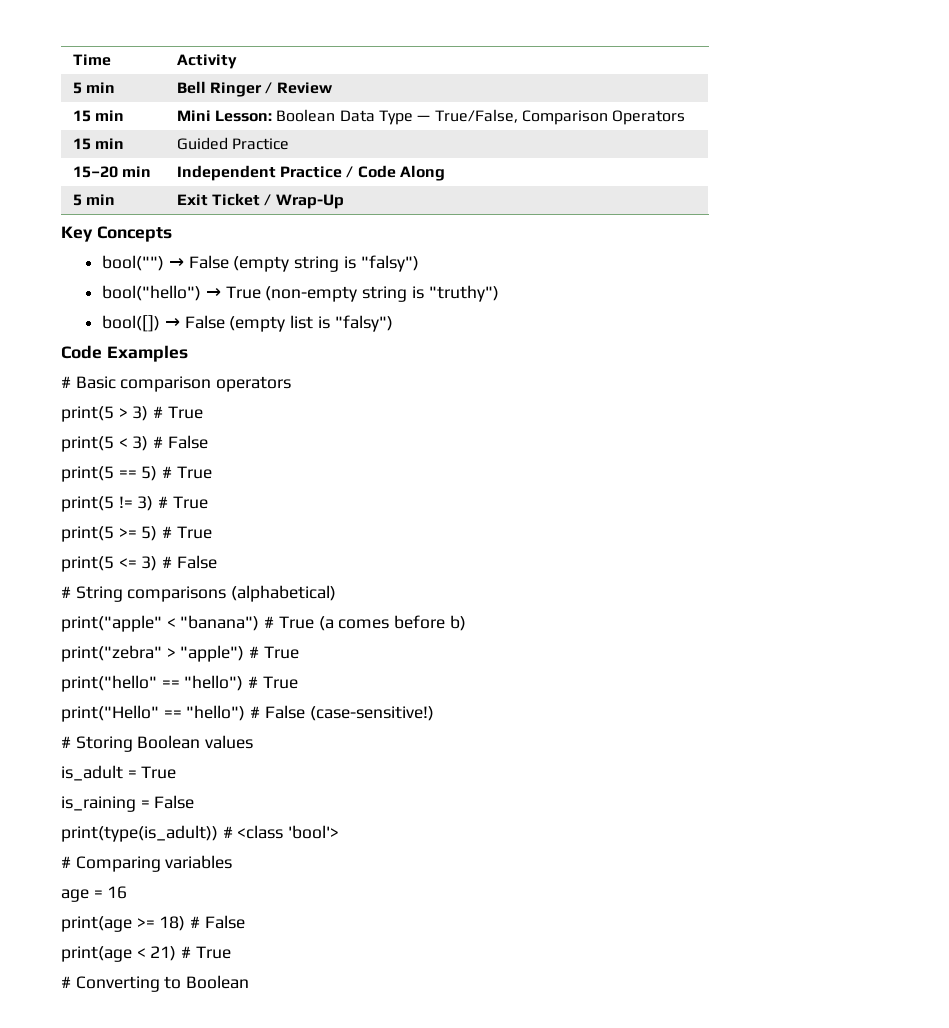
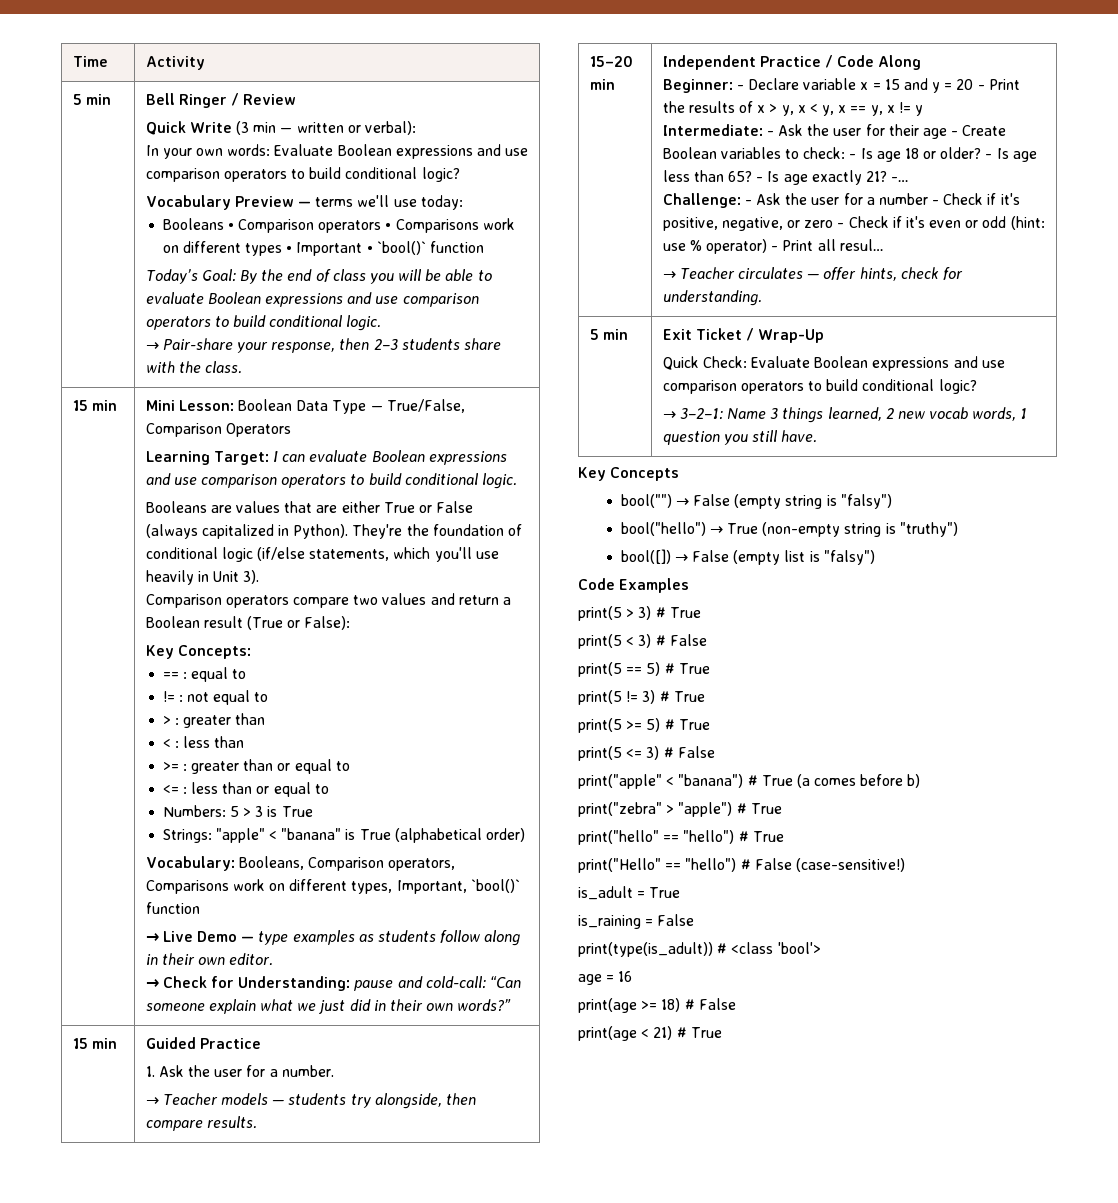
(333, 88) none -> [145,121,416,135] [145,144,529,159] [145,167,460,182] [145,195,463,210] [162,218,515,233] [162,241,484,256] [145,269,492,284] [145,292,479,307] [145,315,382,331] [145,338,501,353] [145,361,242,374] // Quick Write (3 min — written or verbal): // In your own words: Evaluate Boolean expressions and use comparison operators to build conditional logic? // Vocabulary Preview — terms we'll use today: // Booleans • Comparison operators • Comparisons work on different types • Important • `bool()` function // Today’s Goal: By the end of class you will be able to evaluate Boolean expressions and use comparison operators to build conditional logic. // → Pair-share your response, then 2–3 students share with the class.
[72,138,125,150] [176,137,290,150] // 15 min | Guided Practice -> [145,450,507,465] [145,473,517,489] [145,501,474,513] [145,524,522,539] [145,547,499,562] [145,570,260,585] [145,593,511,608] [145,616,351,630] [145,645,251,659] [162,667,247,682] [162,690,269,705] [162,713,266,728] [162,736,245,748] [162,759,350,774] [162,782,329,797] [162,805,313,817] [162,828,525,843] [145,856,456,871] [145,879,520,894] [145,902,200,914] [145,930,521,946] [145,953,274,966] [145,976,521,991] [145,999,512,1014] [72,1038,117,1049] [145,1037,261,1049] [145,1065,334,1077] [145,1093,476,1109] [145,1116,257,1131] // Learning Target: I can evaluate Boolean expressions and use comparison operators to build conditional logic. // Booleans are values that are either True or False (always capitalized in Python). They're the foundation of conditional logic (if/else statements, which you'll use heavily in Unit 3). // Comparison operators compare two values and return a Boolean result (True or False): // Key Concepts: // == : equal to // != : not equal to // > : greater than // < : less than // >= : greater than or equal to // <= : less than or equal to // Numbers: 5 > 3 is True // Strings: "apple" < "banana" is True (alphabetical order) // Vocabulary: Booleans, Comparison operators, Comparisons work on different types, Important, `bool()` function // → Live Demo — type examples as students follow along in their own editor. // → Check for Understanding: pause and cold-call: “Can someone explain what we just did in their own words?” // 15 min | Guided Practice // 1. Ask the user for a number. // → Teacher models — students try alongside, then compare results.
(446, 173) none -> [662,78,1020,93] [662,101,924,116] [662,124,1007,139] [662,147,1037,162] [662,170,910,185] [662,193,1020,208] [662,216,1045,231] [662,239,884,254] [662,267,963,281] [662,290,762,306] // Beginner: - Declare variable x = 15 and y = 20 - Print the results of x > y, x < y, x == y, x != y // Intermediate: - Ask the user for their age - Create Boolean variables to check: - Is age 18 or older? - Is age less than 65? - Is age exactly 21? -… // Challenge: - Ask the user for a number - Check if it's positive, negative, or zero - Check if it's even or odd (hint: use % operator) - Print all resul… // → Teacher circulates — offer hints, check for understanding.
(344, 201) none -> [662,356,1005,371] [662,379,977,394] [662,407,1028,423] [662,430,818,445] // Quick Check: Evaluate Boolean expressions and use comparison operators to build conditional logic? // → 3–2–1: Name 3 things learned, 2 new vocab words, 1 question you still have.
[61,376,292,392] // # Basic comparison operators -> (690, 585) none
[61,585,337,602] // # String comparisons (alphabetical) -> (715, 752) none
[61,735,254,752] // # Storing Boolean values -> (905, 865) none
[61,855,233,872] // # Comparing variables -> (821, 948) none
[61,975,250,992] // # Converting to Boolean -> (722, 1032) none

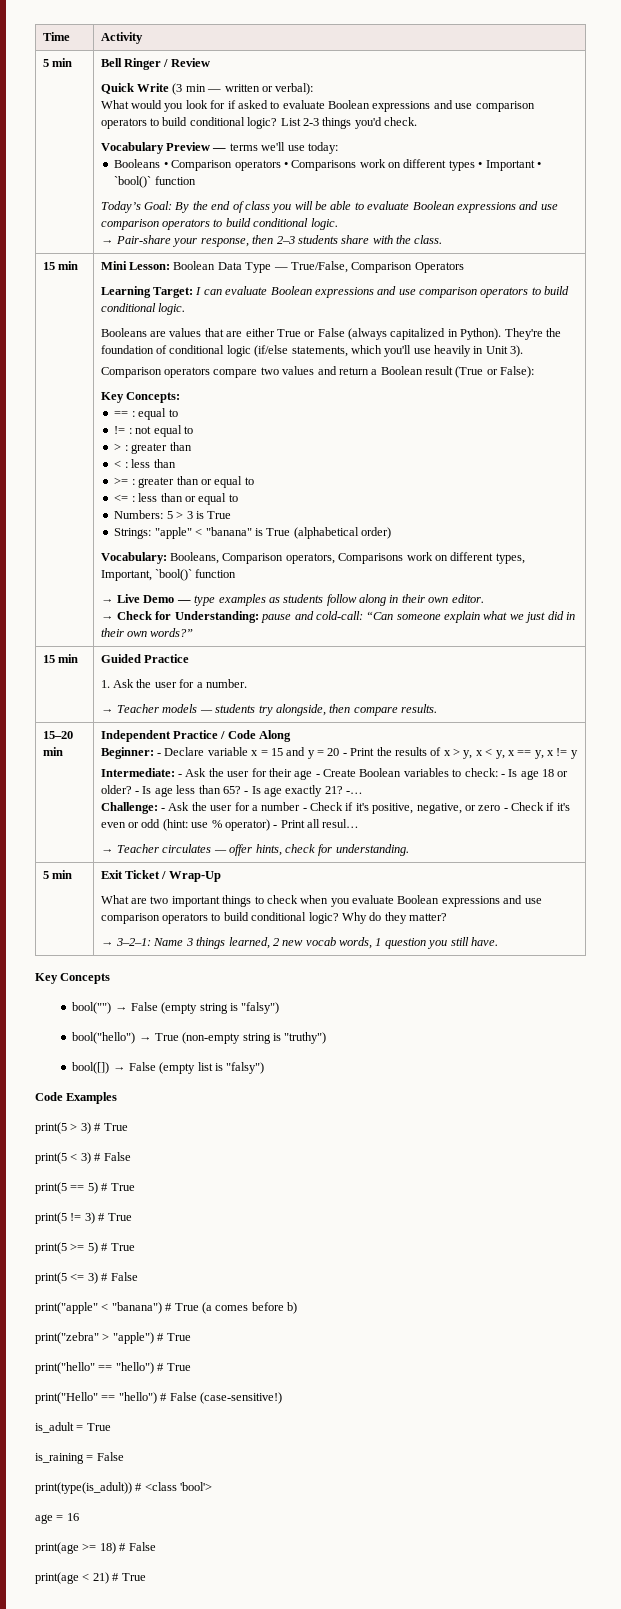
[145,144,334,159] In your own words: Evaluate -> [100,100,325,112] What would you look for if asked to evaluate
(460, 174) none -> [280,117,418,129] List 2-3 things you'd check.
[662,356,810,370] Quick Check: Evaluate -> [100,895,395,907] What are two important things to check when you evaluate
(977, 386) none -> [341,912,448,924] Why do they matter?

